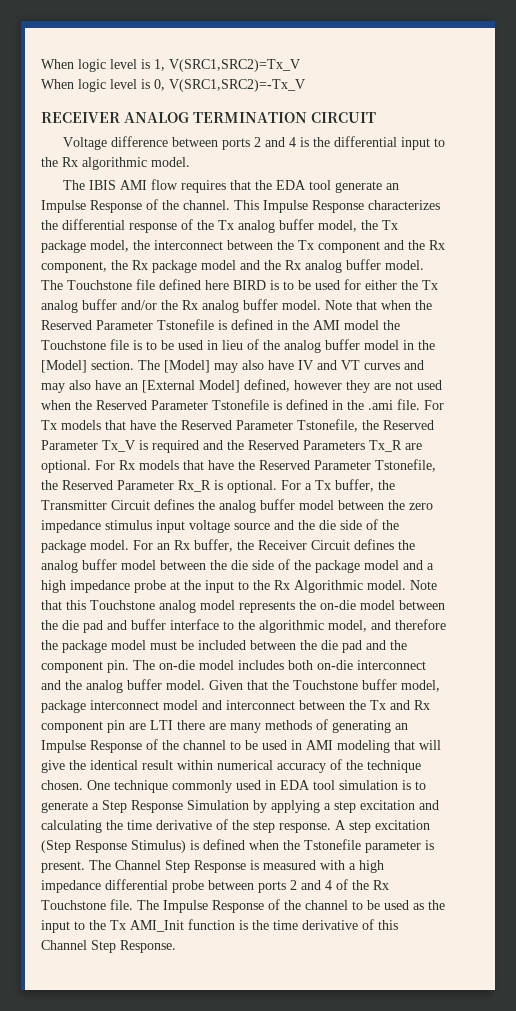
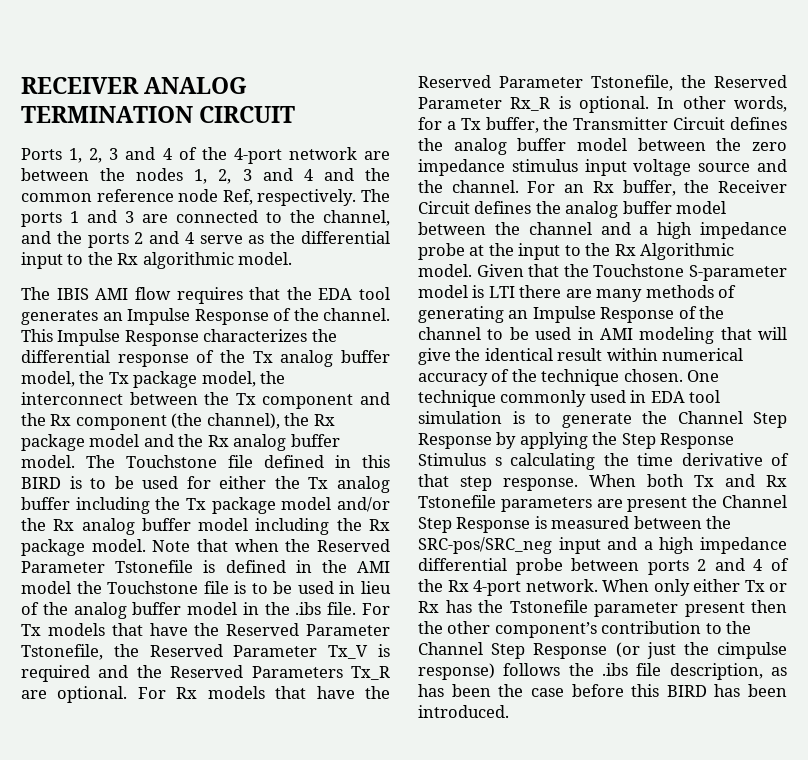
[41,59,300,72] [41,79,305,92] [41,112,376,123] [62,136,309,150] When logic level is 1, V(SRC1,SRC2)=Tx_V // When logic level is 0, V(SRC1,SRC2)=-Tx_V // RECEIVER ANALOG TERMINATION CIRCUIT // Voltage difference between ports 2 and 4 is -> [21,77,248,94] [21,106,296,123] [21,147,390,164] [21,168,390,184] [21,189,390,206] [21,210,390,227] [21,231,265,248] RECEIVER ANALOG TERMINATION CIRCUIT // Ports 1, 2, 3 and 4 of the 4-port network are between the nodes 1, 2, 3 and 4 and the common reference node Ref, respectively. The ports 1 and 3 are connected to the channel, and the ports 2 and 4 serve as
[334,181,382,193] generate -> [21,310,98,325] generates
[41,261,107,273] component, -> [75,413,280,430] component (the channel),
[205,280,229,290] here -> [335,455,390,468] in this
(117, 304) none -> [75,497,332,514] including the Tx package model
(278, 304) none -> [198,518,390,535] [21,539,85,556] model including the Rx package
[41,360,424,373] [41,379,442,393] [41,399,393,410] [Model] section. The [Model] may also have IV and VT curves and may also have an [External Model] defined, however they are not used when the Reserved Parameter Tstonefile is defined in the .ami -> [295,602,322,615] .ibs
[281,480,301,490] For -> [657,96,787,112] [418,117,442,130] In other words, for
[319,519,399,530] [41,540,129,553] die side of the package model. -> [451,180,519,193] channel.
[231,559,399,573] die side of the package model -> [528,222,592,235] channel
[410,580,437,590] [41,600,445,613] [41,619,446,633] [41,640,407,653] [41,660,426,673] [41,679,440,693] [41,700,430,713] [41,720,146,733] Note that this Touchstone analog model represents the on-die model between the die pad and buffer interface to the algorithmic model, and therefore the package model must be included between the die pad and the component pin. The on-die model includes both on-die interconnect and the analog buffer model. Given that the Touchstone buffer model, package interconnect model and interconnect between the Tx and Rx component pin are -> [476,264,787,281] [418,285,485,298] Given that the Touchstone S-parameter model is
[92,800,249,813] a Step Response Simulation -> [642,411,787,428] [418,433,492,449] the Channel Step Response
[324,800,439,813] a step excitation and -> [592,432,735,449] [418,453,502,466] the Step Response Stimulus s
[232,820,249,830] the -> [418,474,449,487] that
[335,820,430,833] [41,839,434,853] [41,860,111,873] A step excitation (Step Response Stimulus) is defined when the Tstonefile parameter is present. The -> [589,474,787,487] [418,495,718,512] When both Tx and Rx Tstonefile parameters are present the
[320,860,345,870] with -> [633,516,732,529] [418,537,638,554] between the SRC-pos/SRC_neg input and
[41,899,445,913] [41,919,398,933] [41,940,176,953] Touchstone file. The Impulse Response of the channel to be used as the input to the Tx AMI_Init function is the time derivative of this Channel Step Response. -> [473,579,787,596] [418,600,787,617] [418,621,752,638] [418,642,787,659] [418,663,787,680] [418,684,787,697] [418,705,509,718] 4-port network. When only either Tx or Rx has the Tstonefile parameter present then the other component’s contribution to the Channel Step Response (or just the cimpulse response) follows the .ibs file description, as has been the case before this BIRD has been introduced.

